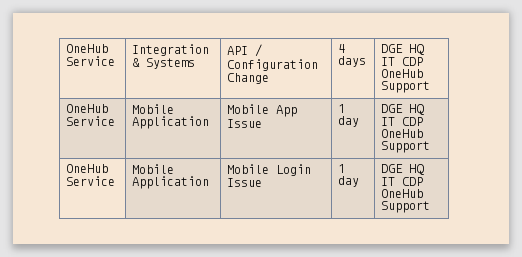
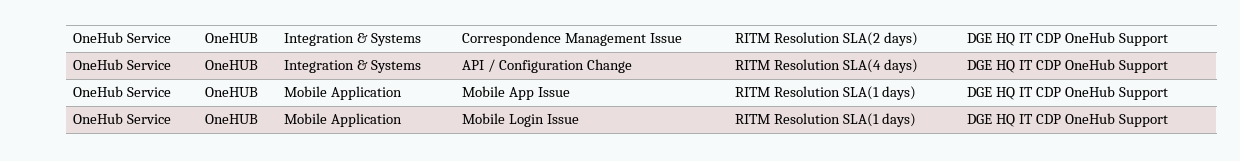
[66,44,109,53] [66,56,116,66] [132,44,210,56] [132,58,196,69] [227,44,263,57] [227,59,319,71] [227,73,270,84] [338,44,346,53] [338,56,367,67] [381,44,425,55] [381,57,424,66] [381,69,424,78] [381,81,431,93] [66,104,109,113] [66,116,116,126] [132,104,175,114] [132,116,210,129] [227,104,298,117] [227,119,263,128] [338,104,346,113] [338,116,360,127] [381,104,425,115] [381,117,424,126] [381,129,424,138] [381,141,431,153] [66,164,109,173] [66,176,116,186] OneHub Service | Integration & Systems | API / Configuration Change | 4 days | DGE HQ IT CDP OneHub Support // OneHub Service | Mobile Application | Mobile App Issue | 1 day | DGE HQ IT CDP OneHub Support // OneHub Service -> [73,32,172,43] [205,33,259,43] [284,33,422,46] [462,32,683,46] [735,32,919,46] [967,32,1169,46] [73,59,172,70] [205,60,259,70] [284,60,422,73] [462,59,633,73] [735,59,919,73] [967,59,1169,73] [73,86,172,97] [205,87,259,97] [284,86,403,100] [462,86,571,100] [735,86,917,100] [967,86,1169,100] [73,113,172,124] [205,114,259,124] OneHub Service | OneHUB | Integration & Systems | Correspondence Management Issue | RITM Resolution SLA(2 days) | DGE HQ IT CDP OneHub Support // OneHub Service | OneHUB | Integration & Systems | API / Configuration Change | RITM Resolution SLA(4 days) | DGE HQ IT CDP OneHub Support // OneHub Service | OneHUB | Mobile Application | Mobile App Issue | RITM Resolution SLA(1 days) | DGE HQ IT CDP OneHub Support // OneHub Service | OneHUB
[338,164,346,173] [338,176,360,187] 1 day -> [735,113,917,127] RITM Resolution SLA(1 days)

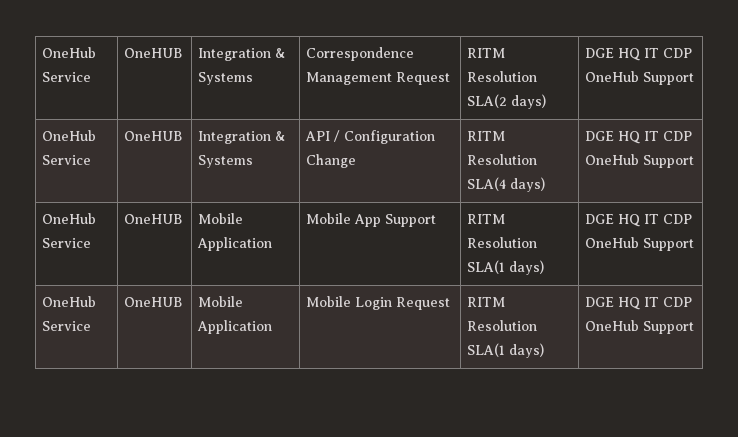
[650,33,683,43] Issue -> [396,72,451,85] Request
[538,87,571,97] Issue -> [385,214,437,227] Support
[547,114,580,124] Issue -> [396,297,451,310] Request

